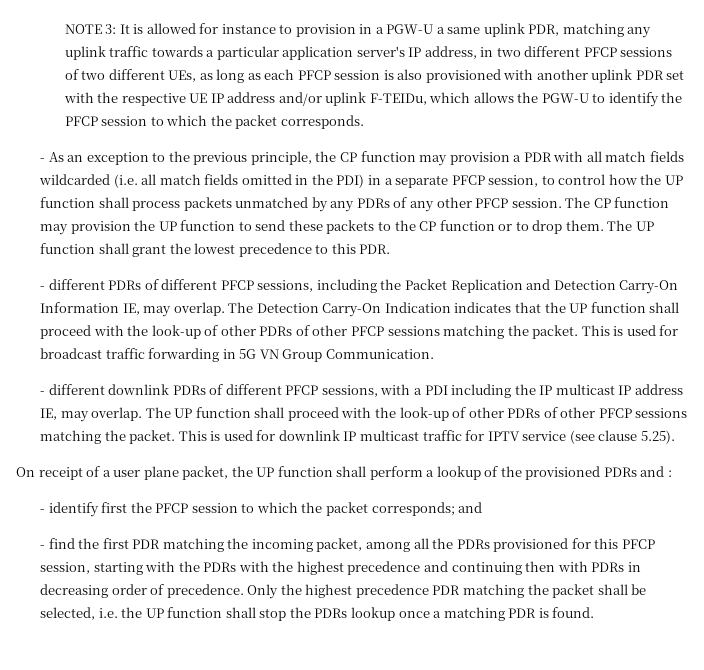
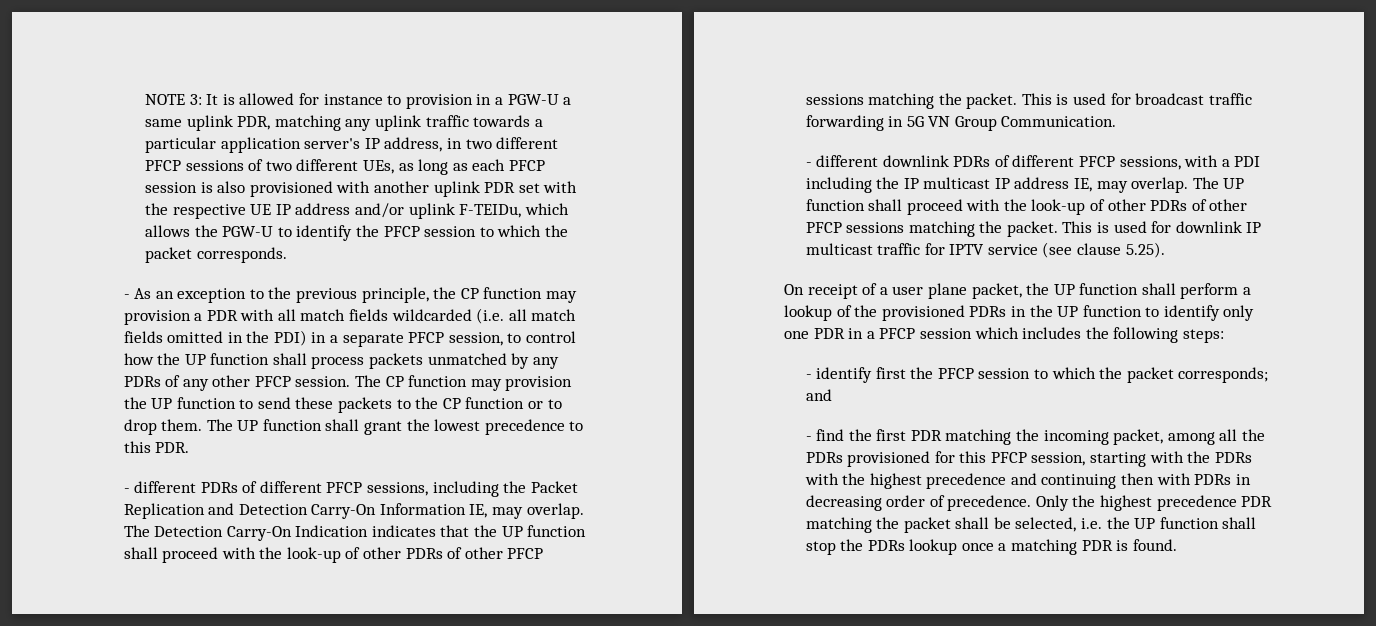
[640,466,672,477] and : -> [1010,305,1255,321] [784,327,1224,343] in the UP function to identify only one PDR in a PFCP session which includes the following steps:

